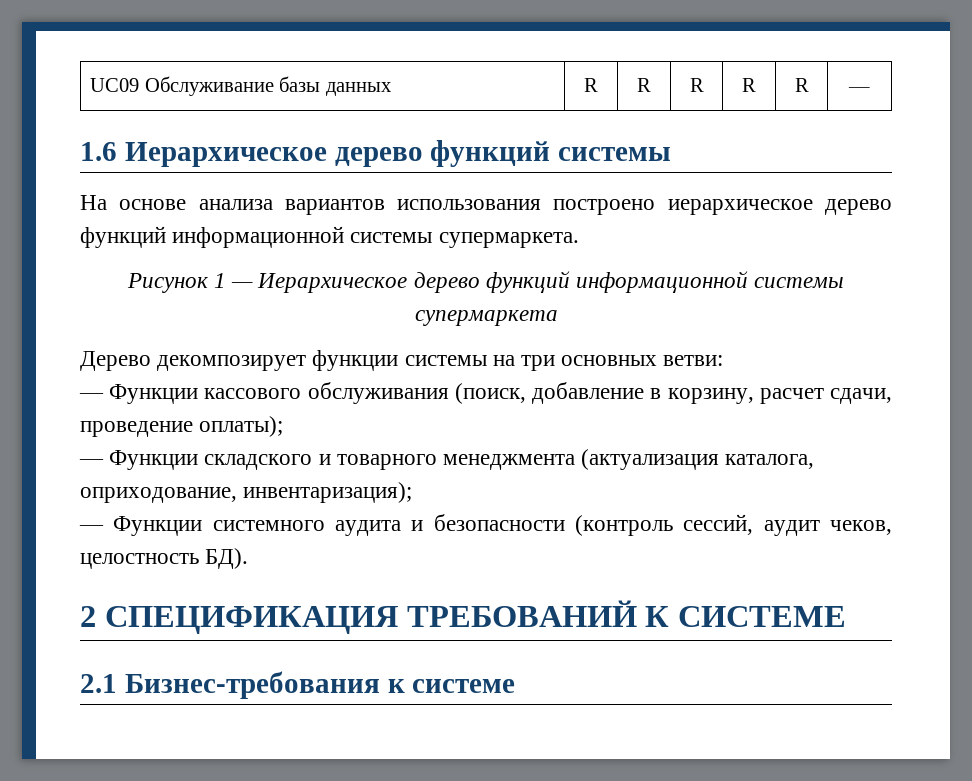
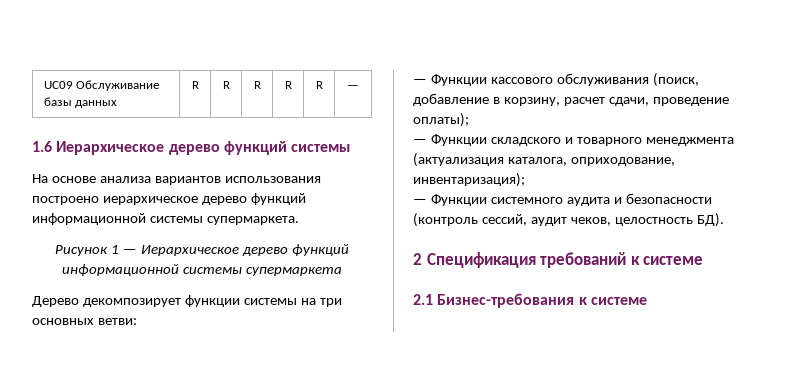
[104,600,847,634] СПЕЦИФИКАЦИЯ ТРЕБОВАНИЙ К СИСТЕМЕ -> [426,252,704,268] Спецификация требований к системе

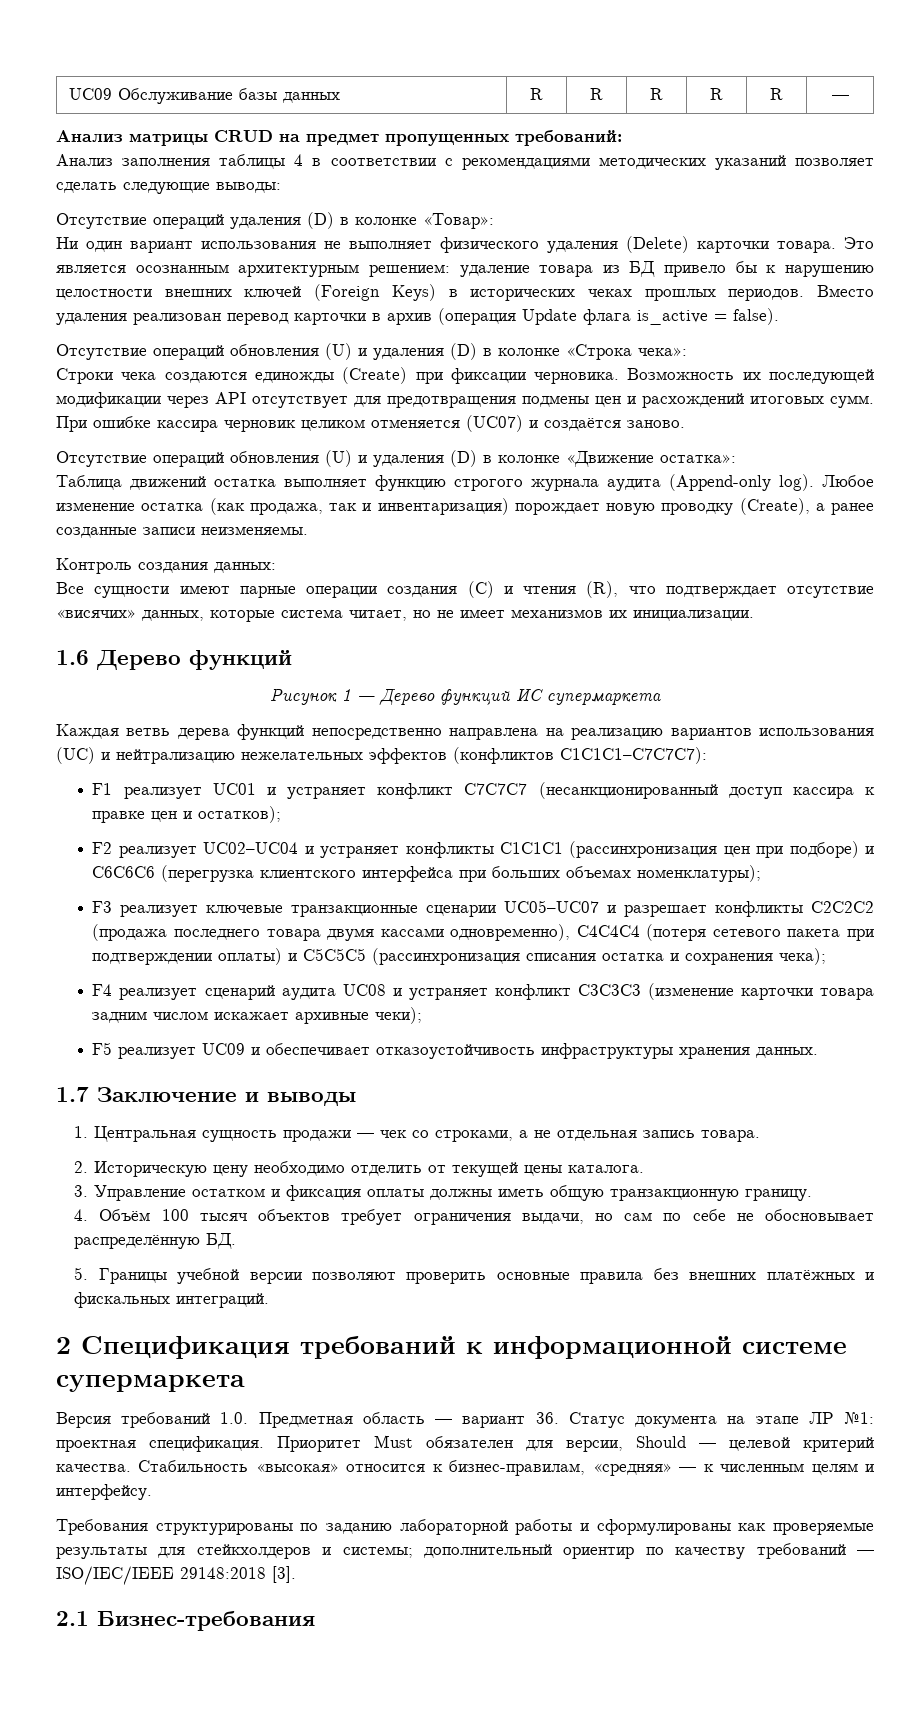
(359, 87) none -> [56,130,622,146] [56,154,875,170] [56,182,281,194] [56,212,494,229] [56,236,874,253] [56,261,874,277] [56,284,875,301] [56,308,779,325] [56,343,687,360] [56,367,874,384] [56,392,874,408] [56,415,685,432] [56,450,736,467] [56,474,874,491] [56,498,874,515] [56,526,308,538] [56,558,276,574] [56,581,874,598] [56,609,754,622] // Анализ матрицы CRUD на предмет пропущенных требований: // Анализ заполнения таблицы 4 в соответствии с рекомендациями методических указаний позволяет сделать следующие выводы: // Отсутствие операций удаления (D) в колонке «Товар»: // Ни один вариант использования не выполняет физического удаления (Delete) карточки товара. Это является осознанным архитектурным решением: удаление товара из БД привело бы к нарушению целостности внешних ключей (Foreign Keys) в исторических чеках прошлых периодов. Вместо удаления реализован перевод карточки в архив (операция Update флага is_active = false). // Отсутствие операций обновления (U) и удаления (D) в колонке «Строка чека»: // Строки чека создаются единожды (Create) при фиксации черновика. Возможность их последующей модификации через API отсутствует для предотвращения подмены цен и расхождений итоговых сумм. При ошибке кассира черновик целиком отменяется (UC07) и создаётся заново. // Отсутствие операций обновления (U) и удаления (D) в колонке «Движение остатка»: // Таблица движений остатка выполняет функцию строгого журнала аудита (Append-only log). Любое изменение остатка (как продажа, так и инвентаризация) порождает новую проводку (Create), а ранее созданные записи неизменяемы. // Контроль создания данных: // Все сущности имеют парные операции создания (C) и чтения (R), что подтверждает отсутствие «висячих» данных, которые система читает, но не имеет механизмов их инициализации.
[56,141,351,155] [32,174,321,185] [32,193,306,205] [32,213,299,225] [55,244,349,256] [62,264,342,276] [32,295,342,307] [32,318,137,325] [413,73,699,87] [413,93,729,106] [413,113,469,127] [413,134,734,146] [413,153,675,167] [413,173,525,187] [413,193,712,206] [413,213,724,227] Иерархическое дерево функций системы // На основе анализа вариантов использования построено иерархическое дерево функций информационной системы супермаркета. // Рисунок 1 — Иерархическое дерево функций информационной системы супермаркета // Дерево декомпозирует функции системы на три основных ветви: // — Функции кассового обслуживания (поиск, добавление в корзину, расчет сдачи, проведение оплаты); // — Функции складского и товарного менеджмента (актуализация каталога, оприходование, инвентаризация); // — Функции системного аудита и безопасности (контроль сессий, аудит чеков, целостность БД). -> [96,650,292,670] [270,689,661,706] [56,724,875,740] [56,747,707,764] [92,782,875,799] [92,806,282,823] [92,841,874,858] [92,865,762,882] [92,900,874,917] [92,924,874,941] [92,948,827,965] [92,983,874,1000] [92,1007,423,1024] [92,1042,819,1059] [56,1087,356,1106] [74,1126,761,1142] [74,1161,645,1177] [74,1185,813,1201] [74,1209,874,1225] [74,1233,237,1249] [74,1267,874,1284] [74,1292,270,1308] Дерево функций // Рисунок 1 — Дерево функций ИС супермаркета // Каждая ветвь дерева функций непосредственно направлена на реализацию вариантов использования (UC) и нейтрализацию нежелательных эффектов (конфликтов C1C1C1–C7C7C7): // F1 реализует UC01 и устраняет конфликт C7C7C7 (несанкционированный доступ кассира к правке цен и остатков); // F2 реализует UC02–UC04 и устраняет конфликты C1C1C1 (рассинхронизация цен при подборе) и C6C6C6 (перегрузка клиентского интерфейса при больших объемах номенклатуры); // F3 реализует ключевые транзакционные сценарии UC05–UC07 и разрешает конфликты C2C2C2 (продажа последнего товара двумя кассами одновременно), C4C4C4 (потеря сетевого пакета при подтверждении оплаты) и C5C5C5 (рассинхронизация списания остатка и сохранения чека); // F4 реализует сценарий аудита UC08 и устраняет конфликт C3C3C3 (изменение карточки товара задним числом искажает архивные чеки); // F5 реализует UC09 и обеспечивает отказоустойчивость инфраструктуры хранения данных. // 1.7 Заключение и выводы // 1. Центральная сущность продажи — чек со строками, а не отдельная запись товара. // 2. Историческую цену необходимо отделить от текущей цены каталога. // 3. Управление остатком и фиксация оплаты должны иметь общую транзакционную границу. // 4. Объём 100 тысяч объектов требует ограничения выдачи, но сам по себе не обосновывает распределённую БД. // 5. Границы учебной версии позволяют проверить основные правила без внешних платёжных и фискальных интеграций.
[643,256,704,265] системе -> [493,1336,847,1359] [56,1375,245,1392] [56,1412,875,1428] [56,1435,874,1452] [56,1460,875,1476] [56,1484,152,1500] [56,1519,874,1535] [56,1543,874,1559] [56,1566,296,1585] информационной системе супермаркета // Версия требований 1.0. Предметная область — вариант 36. Статус документа на этапе ЛР №1: проектная спецификация. Приоритет Must обязателен для версии, Should — целевой критерий качества. Стабильность «высокая» относится к бизнес-правилам, «средняя» — к численным целям и интерфейсу. // Требования структурированы по заданию лабораторной работы и сформулированы как проверяемые результаты для стейкхолдеров и системы; дополнительный ориентир по качеству требований — ISO/IEC/IEEE 29148:2018 [3].
[578,297,647,305] к системе -> (315, 1621) none

